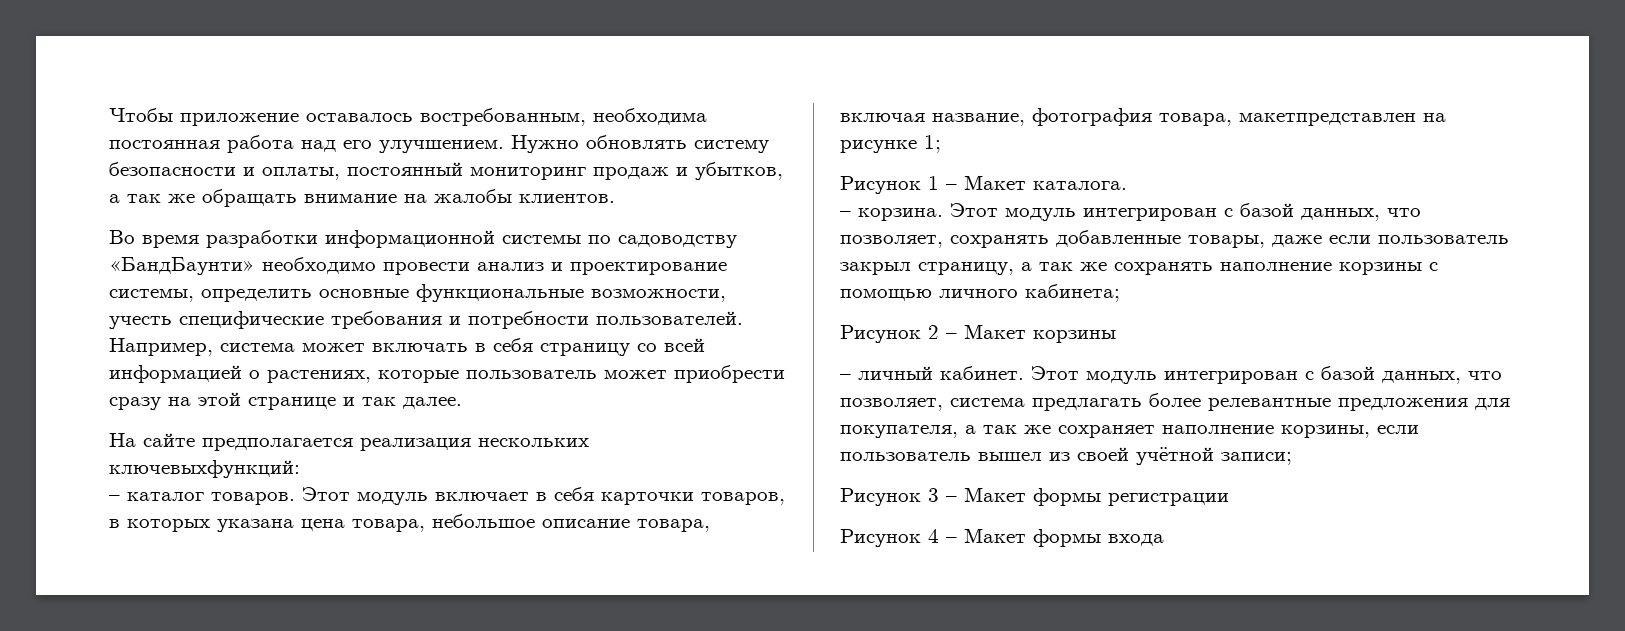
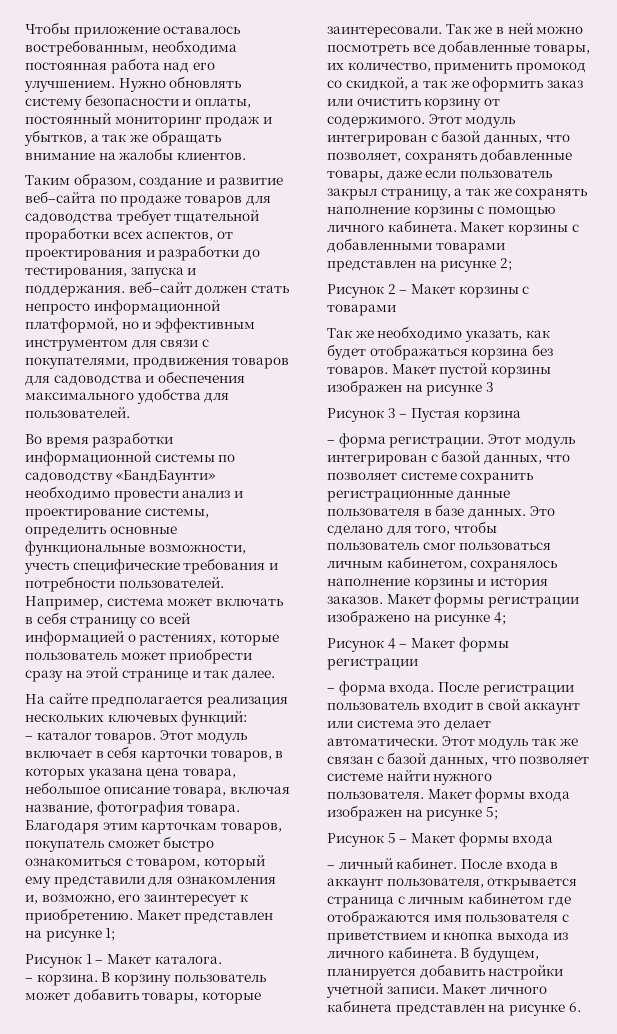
(615, 198) none -> [25,173,283,189] [25,191,271,207] [25,209,260,225] [25,227,233,243] [25,245,260,261] [25,267,197,279] [25,281,289,297] [25,300,220,315] [25,318,255,333] [25,339,209,351] [25,357,290,369] [25,371,245,386] [25,388,230,404] [25,407,130,418] // Таким образом, создание и развитие веб–сайта по продаже товаров для садоводства требует тщательной проработки всех аспектов, от проектирования и разработки до тестирования, запуска и поддержания. веб–сайт должен стать непросто информационной платформой, но и эффективным инструментом для связи с покупателями, продвижения товаров для садоводства и обеспечения максимального удобства для пользователей.
[109,460,300,478] ключевыхфункций: -> [107,711,248,726] ключевых функций:
[1159,113,1416,126] товара, макетпредставлен -> [187,804,241,816] [25,820,282,834] [25,836,215,852] [25,855,265,870] [25,876,276,888] [25,894,248,906] [25,908,274,924] товара. Благодаря этим карточкам товаров, покупатель сможет быстро ознакомиться с товаром, который ему представили для ознакомления и, возможно, его заинтересует к приобретению. Макет представлен
(943, 214) none -> [101,972,266,986] [25,988,261,1004] [327,23,584,38] [327,40,590,56] [327,62,586,74] [327,77,583,92] [327,98,500,110] [327,116,425,128] В корзину пользователь может добавить товары, которые заинтересовали. Так же в ней можно посмотреть все добавленные товары, их количество, применить промокод со скидкой, а так же оформить заказ или очистить корзину от содержимого.
[1025,284,1120,302] кабинета; -> [387,220,579,236] [327,238,505,254] [327,258,512,272] кабинета. Макет корзины с добавленными товарами представлен на рисунке 2;
[840,366,1502,384] [840,393,1510,411] [840,425,1419,438] [840,447,1292,465] [840,487,1229,506] // – личный кабинет. Этот модуль интегрирован с базой данных, что позволяет, система предлагать более релевантные предложения для покупателя, а так же сохраняет наполнение корзины, если пользователь вышел из своей учётной записи; // Рисунок 3 – Макет формы регистрации -> [522,286,530,294] [327,304,396,316] [327,326,550,342] [327,344,553,360] [327,363,551,378] [327,380,494,396] [327,408,521,422] [327,433,575,448] [327,450,570,466] [327,472,534,484] [327,490,510,502] [327,504,555,519] [327,521,497,536] [327,542,552,550] [327,556,558,572] [327,578,548,590] [327,593,579,608] [327,610,506,626] с товарами // Так же необходимо указать, как будет отображаться корзина без товаров. Макет пустой корзины изображен на рисунке 3 // Рисунок 3 – Пустая корзина // – форма регистрации. Этот модуль интегрирован с базой данных, что позволяет системе сохранить регистрационные данные пользователя в базе данных. Это сделано для того, чтобы пользователь смог пользоваться личным кабинетом, сохранялось наполнение корзины и история заказов. Макет формы регистрации изображено на рисунке 4;
[1108,534,1164,546] входа -> [327,658,418,670] [327,681,574,696] [327,699,580,714] [327,720,491,731] [327,736,578,750] [327,752,590,767] [327,770,493,785] [327,788,570,803] [327,805,498,821] [327,832,554,847] [327,857,559,872] [327,878,578,890] [327,892,571,908] [327,910,569,926] [327,932,568,944] [327,946,539,962] [327,964,564,980] [326,983,547,998] [327,1000,581,1016] регистрации // – форма входа. После регистрации пользователь входит в свой аккаунт или система это делает автоматически. Этот модуль так же связан с базой данных, что позволяет системе найти нужного пользователя. Макет формы входа изображен на рисунке 5; // Рисунок 5 – Макет формы входа // – личный кабинет. После входа в аккаунт пользователя, открывается страница с личным кабинетом где отображаются имя пользователя с приветствием и кнопка выхода из личного кабинета. В будущем, планируется добавить настройки учетной записи. Макет личного кабинета представлен на рисунке 6.

